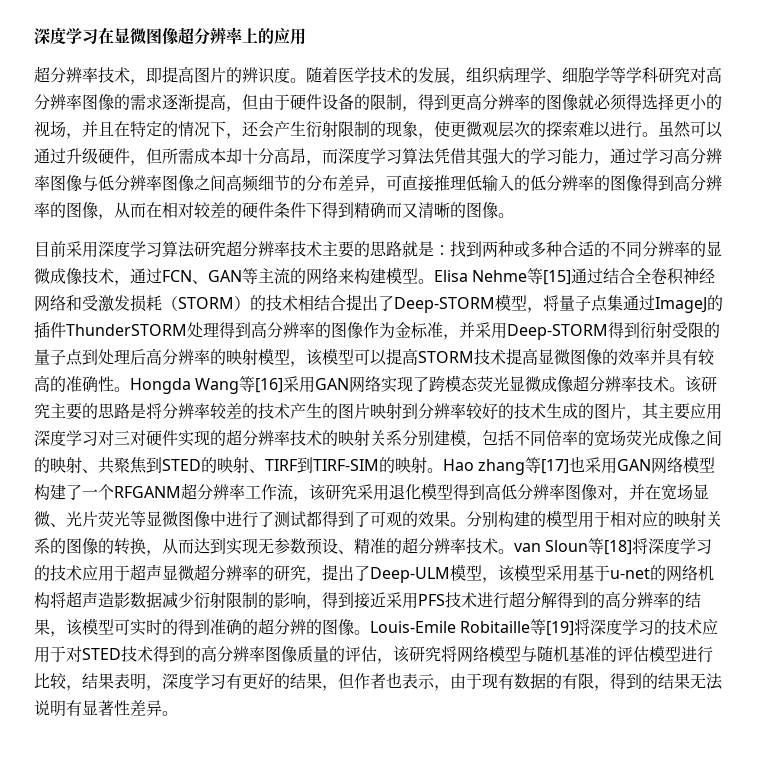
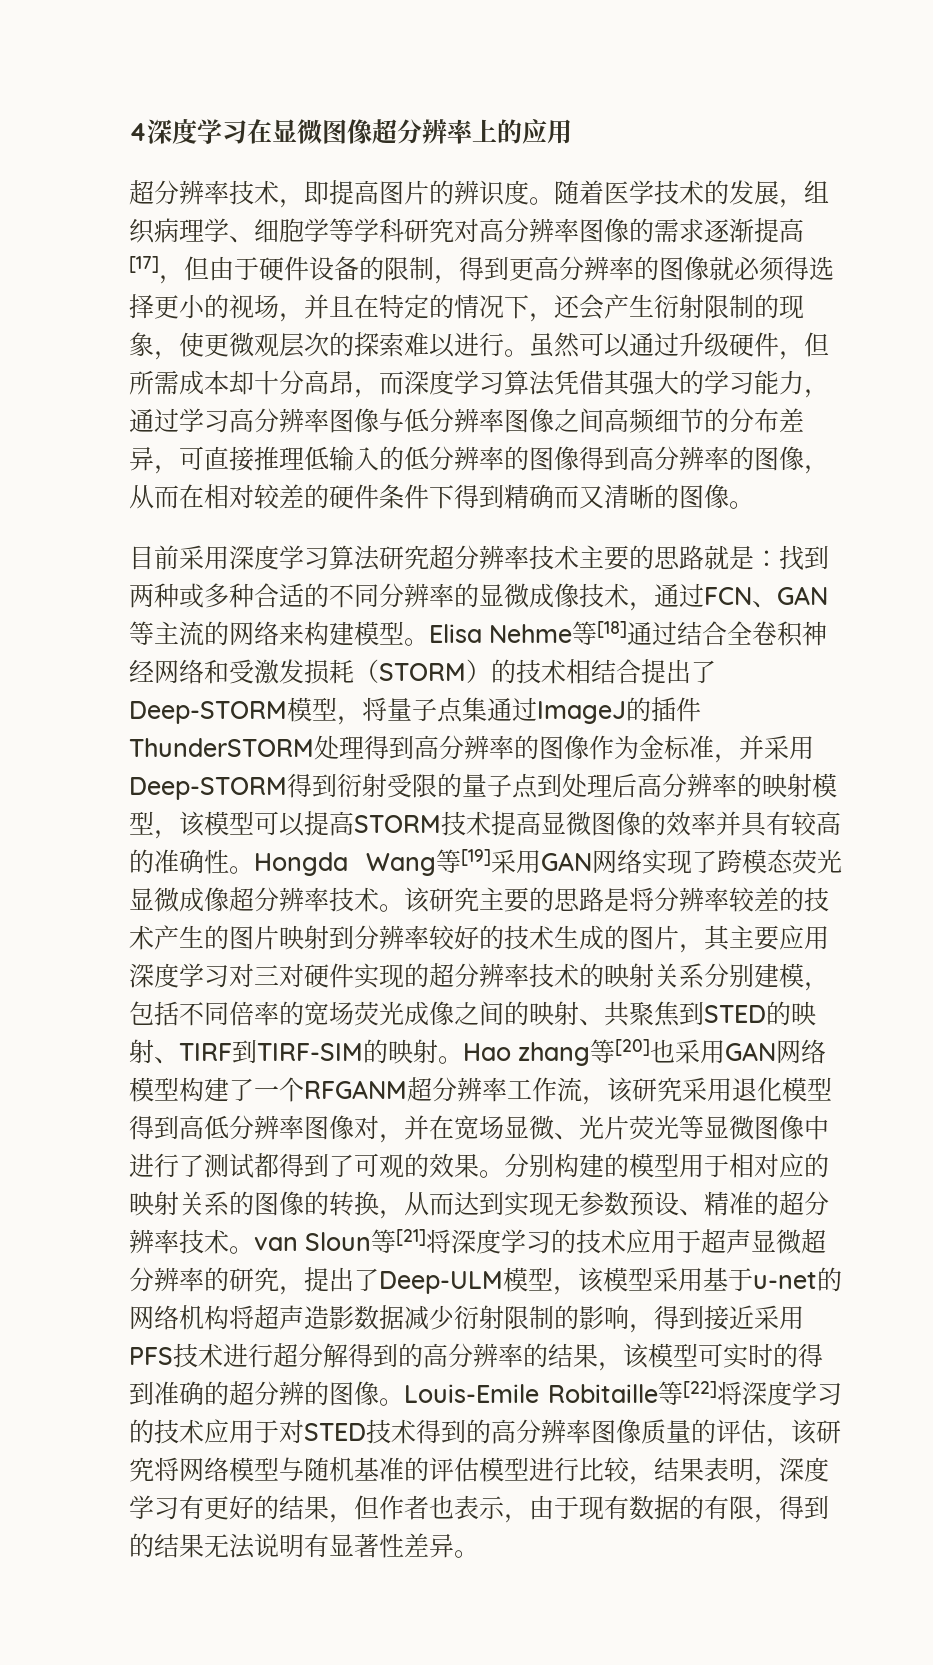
(34, 36) none -> [129,123,147,141] 4
(226, 101) none -> [129,256,159,273] [17]
[543,270,572,285] [15] -> [597,621,627,638] [18]
[255,378,284,393] [16] -> [461,849,491,866] [19]
[541,459,570,474] [17] -> [615,1039,650,1056] [20]
[604,540,633,555] [18] -> [396,1229,426,1246] [21]
[546,621,575,636] [19] -> [683,1381,717,1398] [22]

